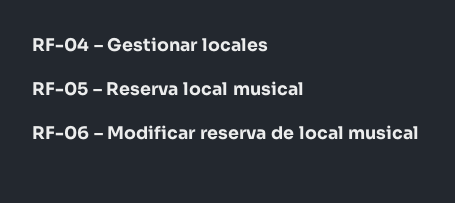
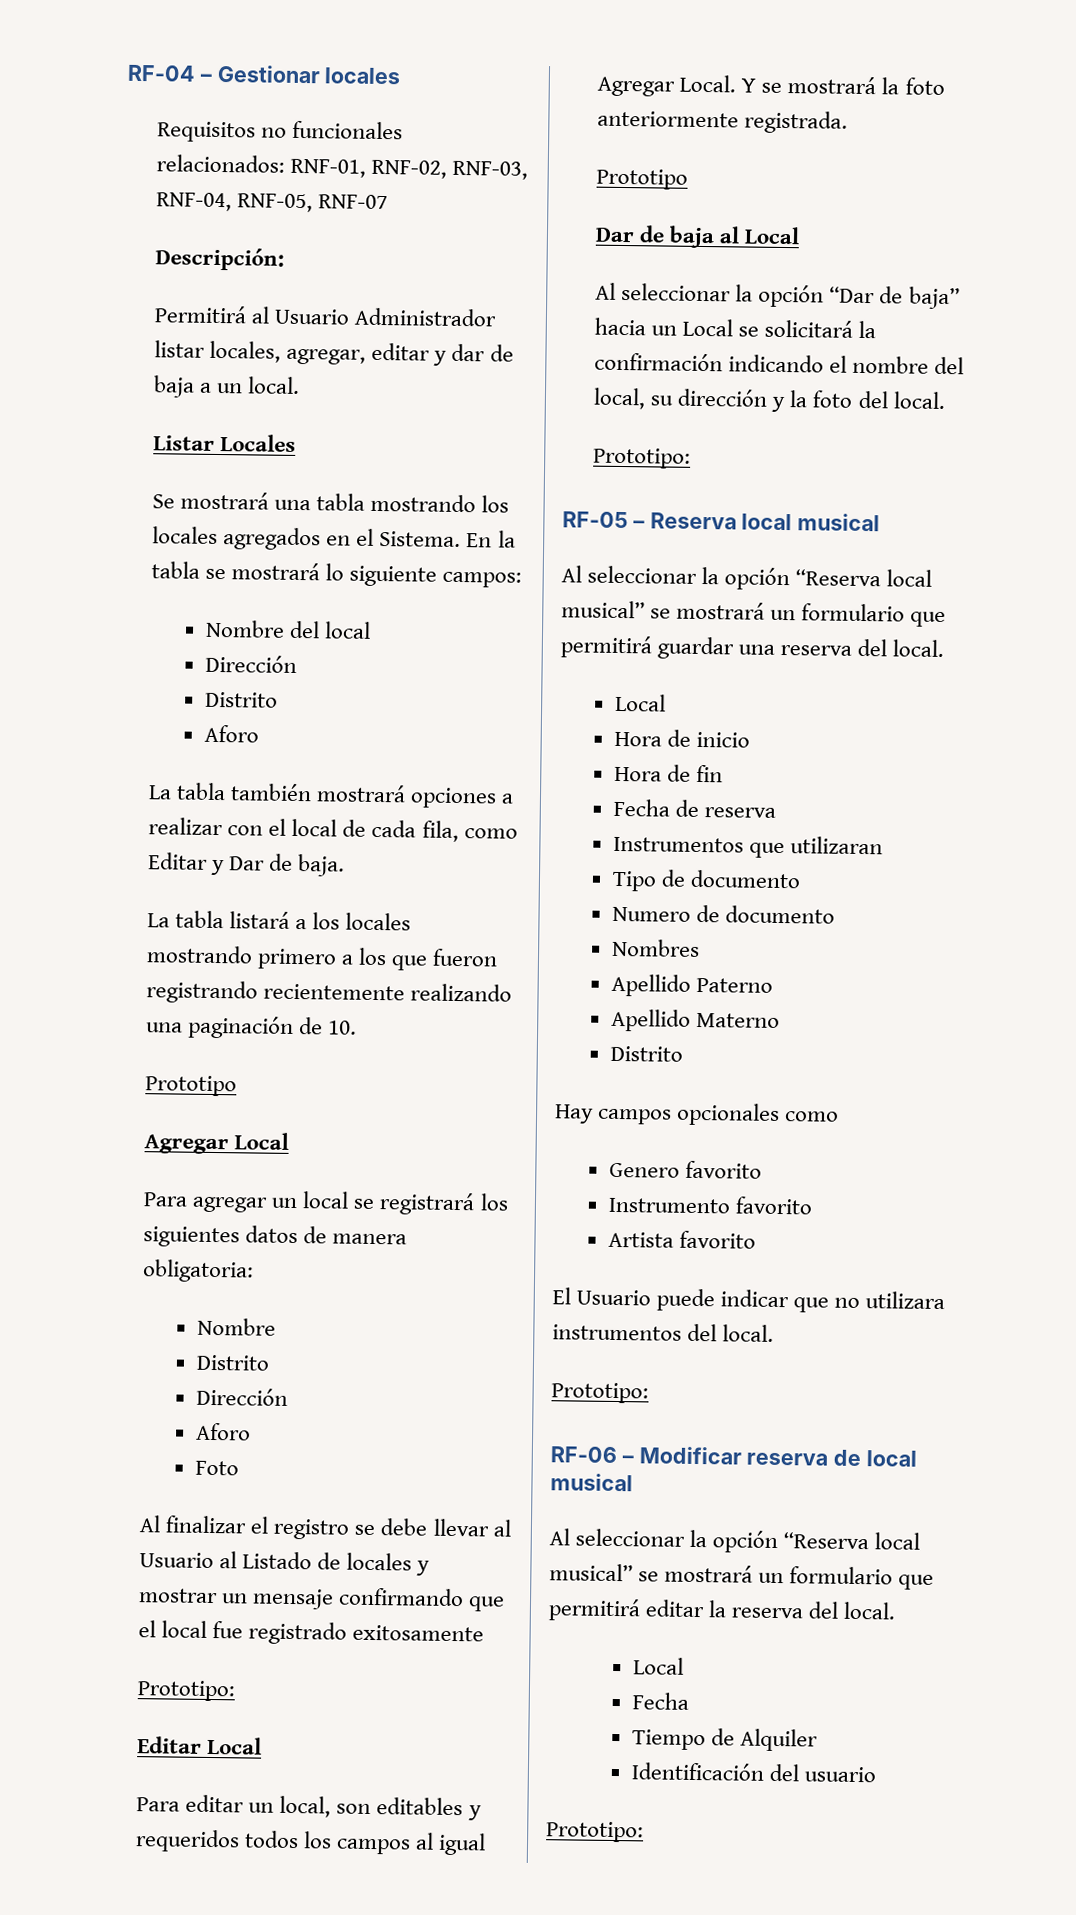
(269, 45) none -> [157,120,404,143] [156,154,529,180] [156,192,389,213] [155,247,286,271] [154,305,498,327] [154,340,514,366] [153,375,301,398] [153,434,297,452] [152,491,510,513] [152,526,516,551] [151,561,523,588] [204,619,372,639] [204,654,297,673] [204,691,278,708] [203,724,259,743] [148,782,515,809] [148,817,518,843] [148,852,346,877] [147,910,412,931] [146,945,499,971] [146,980,513,1004] [146,1015,358,1039] [145,1075,238,1097] [144,1132,290,1155] [143,1191,509,1216] [143,1225,408,1248] [142,1259,255,1283] [196,1317,276,1336] [195,1354,270,1371] [195,1387,288,1406] [194,1422,251,1441] [194,1460,239,1476] [139,1515,512,1540] [139,1551,431,1576] [138,1587,506,1612] [138,1620,485,1645] [137,1680,237,1702] [137,1736,263,1755] [136,1794,482,1821] [135,1829,487,1856] [597,74,945,97] [597,110,849,134] [596,168,689,190] [595,225,801,249] [595,282,960,310] [594,317,877,339] [594,352,965,375] [593,387,946,413] [593,447,692,469] // Requisitos no funcionales relacionados: RNF-01, RNF-02, RNF-03, RNF-04, RNF-05, RNF-07 // Descripción: // Permitirá al Usuario Administrador listar locales, agregar, editar y dar de baja a un local. // Listar Locales // Se mostrará una tabla mostrando los locales agregados en el Sistema. En la tabla se mostrará lo siguiente campos: // Nombre del local // Dirección // Distrito // Aforo // La tabla también mostrará opciones a realizar con el local de cada fila, como Editar y Dar de baja. // La tabla listará a los locales mostrando primero a los que fueron registrando recientemente realizando una paginación de 10. // Prototipo // Agregar Local // Para agregar un local se registrará los siguientes datos de manera obligatoria: // Nombre // Distrito // Dirección // Aforo // Foto // Al finalizar el registro se debe llevar al Usuario al Listado de locales y mostrar un mensaje confirmando que el local fue registrado exitosamente // Prototipo: // Editar Local // Para editar un local, son editables y requeridos todos los campos al igual Agregar Local. Y se mostrará la foto anteriormente registrada. // Prototipo // Dar de baja al Local // Al seleccionar la opción “Dar de baja” hacia un Local se solicitará la confirmación indicando el nombre del local, su dirección y la foto del local. // Prototipo:
(304, 88) none -> [561,565,933,591] [561,600,947,628] [560,635,945,660] [614,693,666,712] [613,729,751,748] [613,764,724,783] [612,798,777,818] [612,836,884,859] [611,869,802,892] [611,904,836,924] [611,938,700,957] [610,973,773,997] [610,1008,780,1032] [609,1045,683,1062] [554,1102,840,1127] [608,1160,762,1179] [607,1196,813,1215] [607,1230,756,1249] [552,1287,946,1313] [552,1323,775,1342] [551,1382,649,1404] // Al seleccionar la opción “Reserva local musical” se mostrará un formulario que permitirá guardar una reserva del local. // Local // Hora de inicio // Hora de fin // Fecha de reserva // Instrumentos que utilizaran // Tipo de documento // Numero de documento // Nombres // Apellido Paterno // Apellido Materno // Distrito // Hay campos opcionales como // Genero favorito // Instrumento favorito // Artista favorito // El Usuario puede indicar que no utilizara instrumentos del local. // Prototipo:
(420, 132) none -> [549,1528,921,1554] [549,1563,935,1590] [548,1598,897,1622] [632,1657,684,1675] [631,1692,689,1710] [631,1728,819,1752] [630,1762,877,1783] [546,1821,644,1843] // Al seleccionar la opción “Reserva local musical” se mostrará un formulario que permitirá editar la reserva del local. // Local // Fecha // Tiempo de Alquiler // Identificación del usuario // Prototipo:

